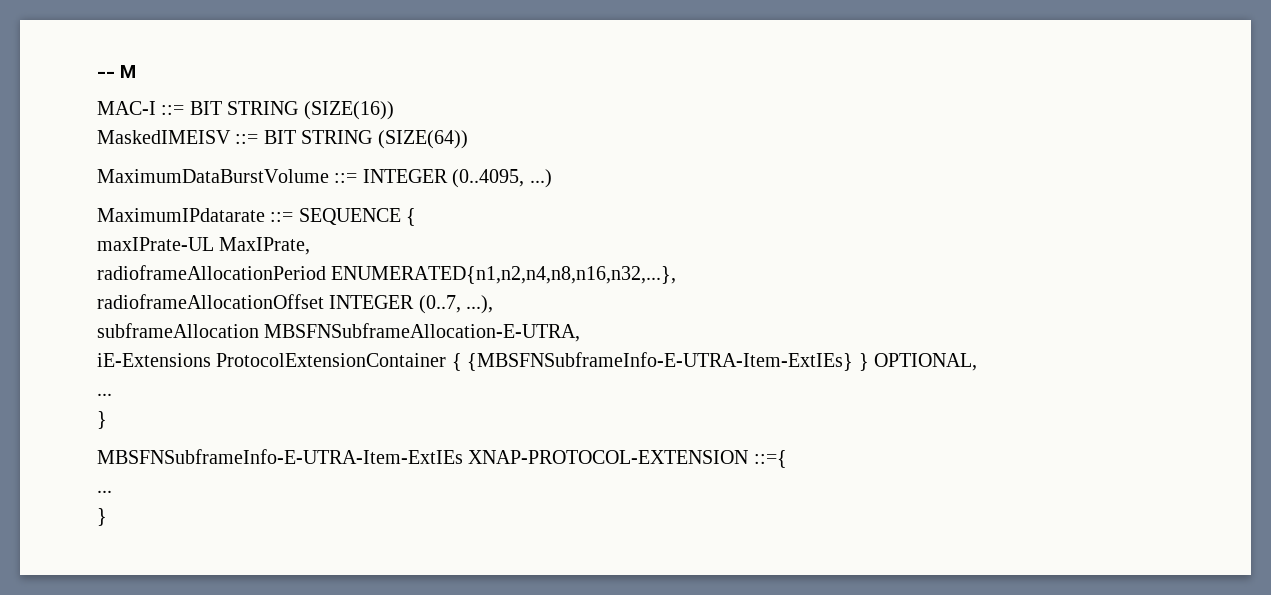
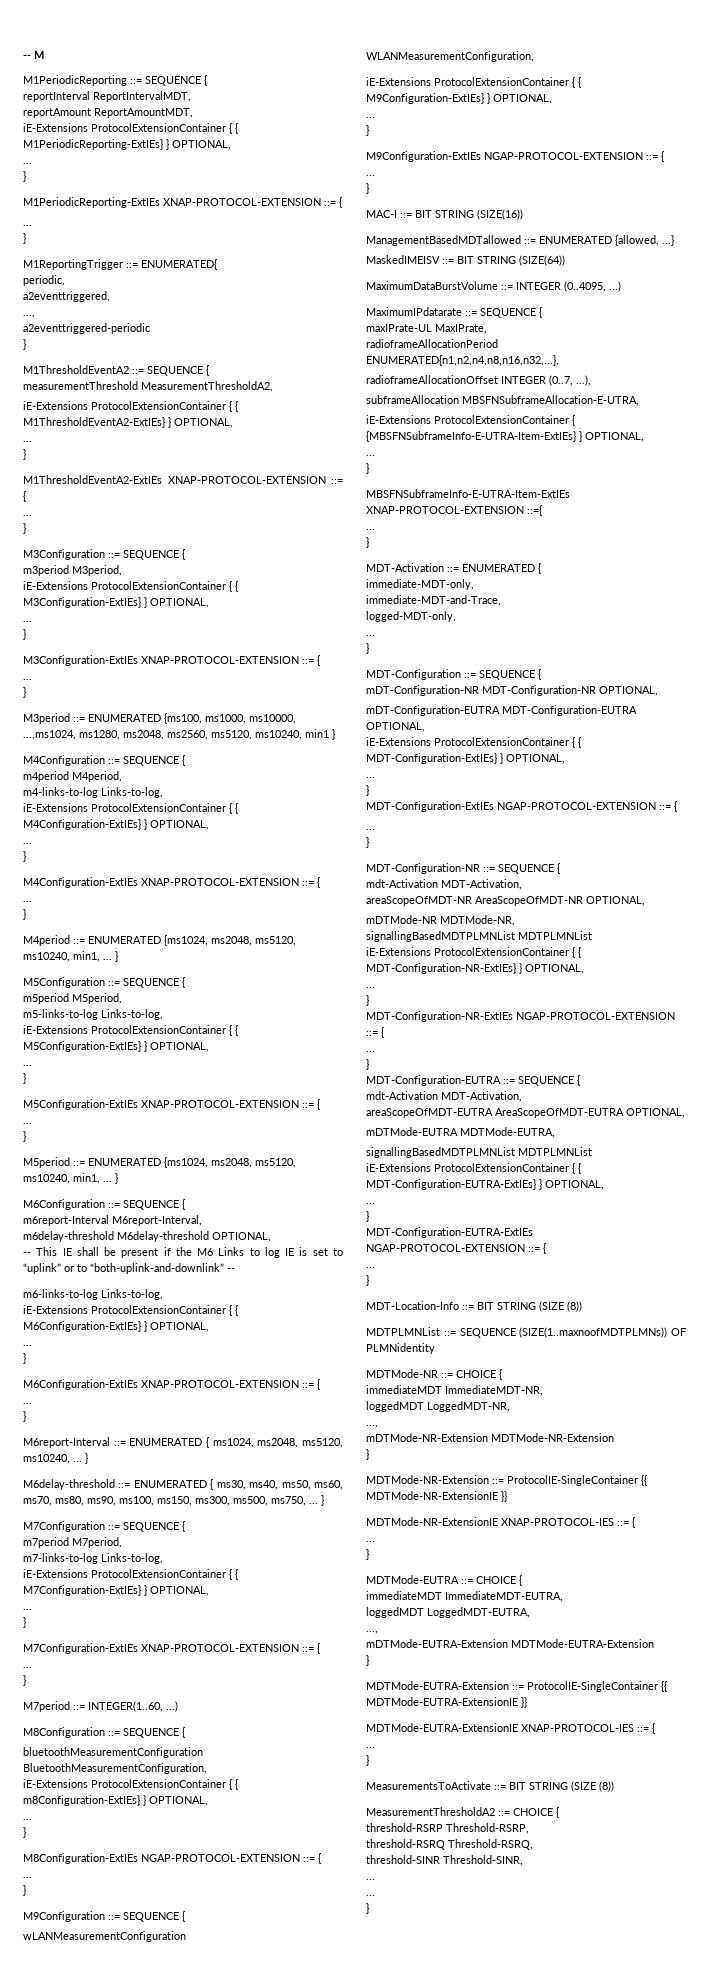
(136, 71) none -> [23,75,207,86] [23,91,191,102] [23,108,193,118] [23,123,238,134] [23,139,231,150] [23,163,32,164] [23,171,26,182] [23,197,342,208] [23,225,32,226] [23,233,26,244] [23,259,217,270] [23,275,65,286] [23,291,110,302] [23,315,35,318] [23,323,150,334] [23,339,26,350] [23,365,209,376] [23,381,273,392] [23,401,238,412] [23,417,233,428] [23,441,32,442] [23,449,26,460] [23,475,343,484] [23,491,26,502] [23,515,32,516] [23,523,26,534] [23,549,185,560] [23,565,122,576] [23,581,238,592] [23,597,209,608] [23,621,32,622] [23,629,26,640] [23,655,320,666] [23,679,32,680] [23,687,26,698] [23,713,296,724] [23,729,335,740] [23,755,185,766] [23,771,122,782] [23,787,163,798] [23,803,238,814] [23,819,209,830] [23,843,32,844] [23,851,26,862] [23,877,320,888] [23,901,32,902] [23,909,26,920] [23,935,296,946] [23,951,118,962] [23,977,185,988] [23,993,122,1004] [23,1009,163,1020] [23,1025,238,1036] [23,1041,209,1052] [23,1065,32,1066] [23,1073,26,1084] [23,1099,320,1110] [23,1123,32,1124] [23,1131,26,1142] [23,1157,296,1168] [23,1173,118,1184] [23,1199,185,1210] [23,1215,202,1226] [23,1231,271,1242] [23,1247,343,1258] [23,1263,235,1274] [23,1289,163,1300] [23,1305,238,1316] [23,1321,209,1332] [23,1345,32,1346] [23,1353,26,1364] [23,1379,320,1390] [23,1403,32,1404] [23,1411,26,1422] [23,1437,343,1448] [23,1453,88,1464] [23,1479,343,1490] [23,1495,324,1506] [23,1521,185,1532] [23,1537,122,1548] [23,1553,163,1564] [23,1569,238,1580] [23,1585,209,1596] [23,1609,32,1610] [23,1617,26,1628] [23,1643,320,1654] [23,1667,32,1668] [23,1675,26,1686] [23,1701,178,1712] [23,1727,185,1738] [23,1747,203,1758] [23,1763,207,1774] [23,1779,238,1790] [23,1795,208,1806] [23,1819,32,1820] [23,1827,26,1838] [23,1853,321,1864] [23,1877,32,1878] [23,1885,26,1896] [23,1911,185,1922] [23,1931,186,1942] [366,51,534,62] [366,77,581,88] [366,93,552,104] [366,117,375,118] [366,125,369,136] [366,151,664,162] [366,175,375,176] [366,183,369,194] // M1PeriodicReporting ::= SEQUENCE { // reportInterval ReportIntervalMDT, // reportAmount ReportAmountMDT, // iE-Extensions ProtocolExtensionContainer { { M1PeriodicReporting-ExtIEs} } OPTIONAL, // ... // } // M1PeriodicReporting-ExtIEs XNAP-PROTOCOL-EXTENSION ::= { // ... // } // M1ReportingTrigger ::= ENUMERATED{ // periodic, // a2eventtriggered, // ..., // a2eventtriggered-periodic // } // M1ThresholdEventA2 ::= SEQUENCE { // measurementThreshold MeasurementThresholdA2, // iE-Extensions ProtocolExtensionContainer { { M1ThresholdEventA2-ExtIEs} } OPTIONAL, // ... // } // M1ThresholdEventA2-ExtIEs XNAP-PROTOCOL-EXTENSION ::= { // ... // } // M3Configuration ::= SEQUENCE { // m3period M3period, // iE-Extensions ProtocolExtensionContainer { { M3Configuration-ExtIEs} } OPTIONAL, // ... // } // M3Configuration-ExtIEs XNAP-PROTOCOL-EXTENSION ::= { // ... // } // M3period ::= ENUMERATED {ms100, ms1000, ms10000, ...,ms1024, ms1280, ms2048, ms2560, ms5120, ms10240, min1 } // M4Configuration ::= SEQUENCE { // m4period M4period, // m4-links-to-log Links-to-log, // iE-Extensions ProtocolExtensionContainer { { M4Configuration-ExtIEs} } OPTIONAL, // ... // } // M4Configuration-ExtIEs XNAP-PROTOCOL-EXTENSION ::= { // ... // } // M4period ::= ENUMERATED {ms1024, ms2048, ms5120, ms10240, min1, ... } // M5Configuration ::= SEQUENCE { // m5period M5period, // m5-links-to-log Links-to-log, // iE-Extensions ProtocolExtensionContainer { { M5Configuration-ExtIEs} } OPTIONAL, // ... // } // M5Configuration-ExtIEs XNAP-PROTOCOL-EXTENSION ::= { // ... // } // M5period ::= ENUMERATED {ms1024, ms2048, ms5120, ms10240, min1, ... } // M6Configuration ::= SEQUENCE { // m6report-Interval M6report-Interval, // m6delay-threshold M6delay-threshold OPTIONAL, // -- This IE shall be present if the M6 Links to log IE is set to “uplink” or to “both-uplink-and-downlink” -- // m6-links-to-log Links-to-log, // iE-Extensions ProtocolExtensionContainer { { M6Configuration-ExtIEs} } OPTIONAL, // ... // } // M6Configuration-ExtIEs XNAP-PROTOCOL-EXTENSION ::= { // ... // } // M6report-Interval ::= ENUMERATED { ms1024, ms2048, ms5120, ms10240, ... } // M6delay-threshold ::= ENUMERATED { ms30, ms40, ms50, ms60, ms70, ms80, ms90, ms100, ms150, ms300, ms500, ms750, ... } // M7Configuration ::= SEQUENCE { // m7period M7period, // m7-links-to-log Links-to-log, // iE-Extensions ProtocolExtensionContainer { { M7Configuration-ExtIEs} } OPTIONAL, // ... // } // M7Configuration-ExtIEs XNAP-PROTOCOL-EXTENSION ::= { // ... // } // M7period ::= INTEGER(1..60, ...) // M8Configuration ::= SEQUENCE { // bluetoothMeasurementConfiguration BluetoothMeasurementConfiguration, // iE-Extensions ProtocolExtensionContainer { { m8Configuration-ExtIEs} } OPTIONAL, // ... // } // M8Configuration-ExtIEs NGAP-PROTOCOL-EXTENSION ::= { // ... // } // M9Configuration ::= SEQUENCE { // wLANMeasurementConfiguration WLANMeasurementConfiguration, // iE-Extensions ProtocolExtensionContainer { { M9Configuration-ExtIEs} } OPTIONAL, // ... // } // M9Configuration-ExtIEs NGAP-PROTOCOL-EXTENSION ::= { // ... // }
(394, 110) none -> [366,235,674,246] // ManagementBasedMDTallowed ::= ENUMERATED {allowed, ...}
(107, 517) none -> [366,563,541,574] [366,579,474,590] [366,595,501,606] [366,611,456,622] [366,635,375,636] [366,643,369,654] [366,669,541,680] [366,685,658,696] [366,705,637,716] [366,722,425,732] [366,737,581,748] [366,753,565,764] [366,777,375,778] [366,785,369,796] [366,801,677,812] [366,829,375,830] [366,837,369,848] [366,863,560,874] [366,879,522,890] [366,896,645,906] [366,915,515,926] [366,931,592,942] [366,947,581,958] [366,963,584,974] [366,987,375,988] [366,995,369,1006] [366,1011,675,1022] [366,1027,384,1038] [366,1051,375,1052] [366,1059,369,1070] [366,1075,580,1086] [366,1091,522,1102] [366,1108,685,1118] [366,1127,555,1138] [366,1147,592,1158] [366,1163,581,1174] [366,1179,604,1190] [366,1203,375,1204] [366,1211,369,1222] [366,1227,533,1238] [366,1243,546,1254] [366,1267,375,1268] [366,1275,369,1286] [366,1301,582,1312] [366,1327,686,1338] [366,1343,435,1354] [366,1369,502,1380] [366,1385,543,1396] [366,1401,510,1412] [366,1425,378,1428] [366,1433,614,1442] [366,1449,369,1460] [366,1475,647,1486] [366,1491,507,1502] [366,1517,635,1528] [366,1541,375,1542] [366,1549,369,1560] [366,1575,522,1586] [366,1591,563,1602] [366,1607,530,1618] [366,1631,378,1634] [366,1639,654,1648] [366,1655,369,1666] [366,1681,667,1692] [366,1697,527,1708] [366,1723,655,1734] [366,1747,375,1748] [366,1755,369,1766] [366,1781,614,1792] [366,1807,559,1818] [366,1823,529,1834] [366,1839,533,1850] [366,1855,523,1866] [366,1879,375,1880] [366,1895,375,1896] [366,1903,369,1914] // MDT-Activation ::= ENUMERATED { // immediate-MDT-only, // immediate-MDT-and-Trace, // logged-MDT-only, // ... // } // MDT-Configuration ::= SEQUENCE { // mDT-Configuration-NR MDT-Configuration-NR OPTIONAL, // mDT-Configuration-EUTRA MDT-Configuration-EUTRA OPTIONAL, // iE-Extensions ProtocolExtensionContainer { { MDT-Configuration-ExtIEs} } OPTIONAL, // ... // } // MDT-Configuration-ExtIEs NGAP-PROTOCOL-EXTENSION ::= { // ... // } // MDT-Configuration-NR ::= SEQUENCE { // mdt-Activation MDT-Activation, // areaScopeOfMDT-NR AreaScopeOfMDT-NR OPTIONAL, // mDTMode-NR MDTMode-NR, // signallingBasedMDTPLMNList MDTPLMNList // iE-Extensions ProtocolExtensionContainer { { MDT-Configuration-NR-ExtIEs} } OPTIONAL, // ... // } // MDT-Configuration-NR-ExtIEs NGAP-PROTOCOL-EXTENSION ::= { // ... // } // MDT-Configuration-EUTRA ::= SEQUENCE { // mdt-Activation MDT-Activation, // areaScopeOfMDT-EUTRA AreaScopeOfMDT-EUTRA OPTIONAL, // mDTMode-EUTRA MDTMode-EUTRA, // signallingBasedMDTPLMNList MDTPLMNList // iE-Extensions ProtocolExtensionContainer { { MDT-Configuration-EUTRA-ExtIEs} } OPTIONAL, // ... // } // MDT-Configuration-EUTRA-ExtIEs NGAP-PROTOCOL-EXTENSION ::= { // ... // } // MDT-Location-Info ::= BIT STRING (SIZE (8)) // MDTPLMNList ::= SEQUENCE (SIZE(1..maxnoofMDTPLMNs)) OF PLMNidentity // MDTMode-NR ::= CHOICE { // immediateMDT ImmediateMDT-NR, // loggedMDT LoggedMDT-NR, // ..., // mDTMode-NR-Extension MDTMode-NR-Extension // } // MDTMode-NR-Extension ::= ProtocolIE-SingleContainer {{ MDTMode-NR-ExtensionIE }} // MDTMode-NR-ExtensionIE XNAP-PROTOCOL-IES ::= { // ... // } // MDTMode-EUTRA ::= CHOICE { // immediateMDT ImmediateMDT-EUTRA, // loggedMDT LoggedMDT-EUTRA, // ..., // mDTMode-EUTRA-Extension MDTMode-EUTRA-Extension // } // MDTMode-EUTRA-Extension ::= ProtocolIE-SingleContainer {{ MDTMode-EUTRA-ExtensionIE }} // MDTMode-EUTRA-ExtensionIE XNAP-PROTOCOL-IES ::= { // ... // } // MeasurementsToActivate ::= BIT STRING (SIZE (8)) // MeasurementThresholdA2 ::= CHOICE { // threshold-RSRP Threshold-RSRP, // threshold-RSRQ Threshold-RSRQ, // threshold-SINR Threshold-SINR, // ... // ... // }

